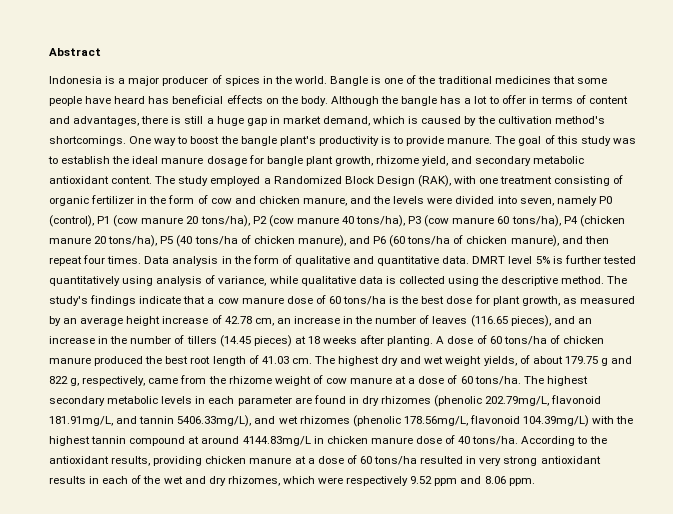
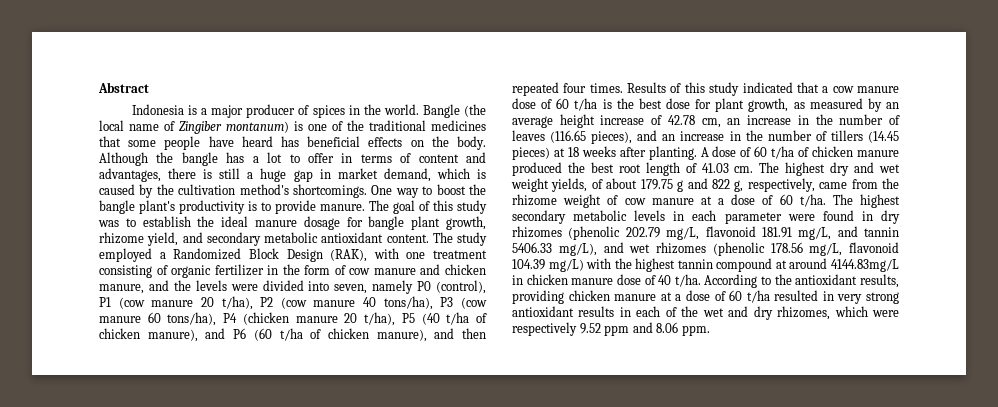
(369, 81) none -> [464,104,487,117] [99,120,289,134] (the local name of Zingiber montanum)
(232, 201) none -> [373,268,416,275] manure
[200,215,250,227] tons/ha), -> [221,296,253,310] t/ha),
[108,235,158,247] tons/ha), -> [364,312,396,326] t/ha),
[194,236,238,245] tons/ha -> [446,312,470,325] t/ha
[407,236,451,245] tons/ha -> [279,328,303,341] t/ha
[49,256,82,266] repeat -> [512,82,559,96] repeated
[144,255,636,266] [49,275,628,286] [49,295,182,306] Data analysis in the form of qualitative and quantitative data. DMRT level 5% is further tested quantitatively using analysis of variance, while qualitative data is collected using the descriptive method. The study's findings indicate -> [627,82,793,96] Results of this study indicated
[343,296,387,305] tons/ha -> [574,98,598,111] t/ha
[503,336,547,345] tons/ha -> [771,146,795,159] t/ha
[474,376,521,385] tons/ha. -> [799,194,826,207] t/ha.
[294,397,312,404] are -> [787,214,815,221] were
[485,395,602,406] [49,415,590,427] 202.79mg/L, flavonoid 181.91mg/L, and tannin 5406.33mg/L), and wet rhizomes (phenolic 178.56mg/L, flavonoid 104.39mg/L) -> [625,226,899,240] [512,242,899,256] [512,259,584,272] 202.79 mg/L, flavonoid 181.91 mg/L, and tannin 5406.33 mg/L), and wet rhizomes (phenolic 178.56 mg/L, flavonoid 104.39 mg/L)
[472,436,519,445] tons/ha. -> [674,274,701,287] t/ha.
[374,456,418,465] tons/ha -> [746,290,770,303] t/ha

